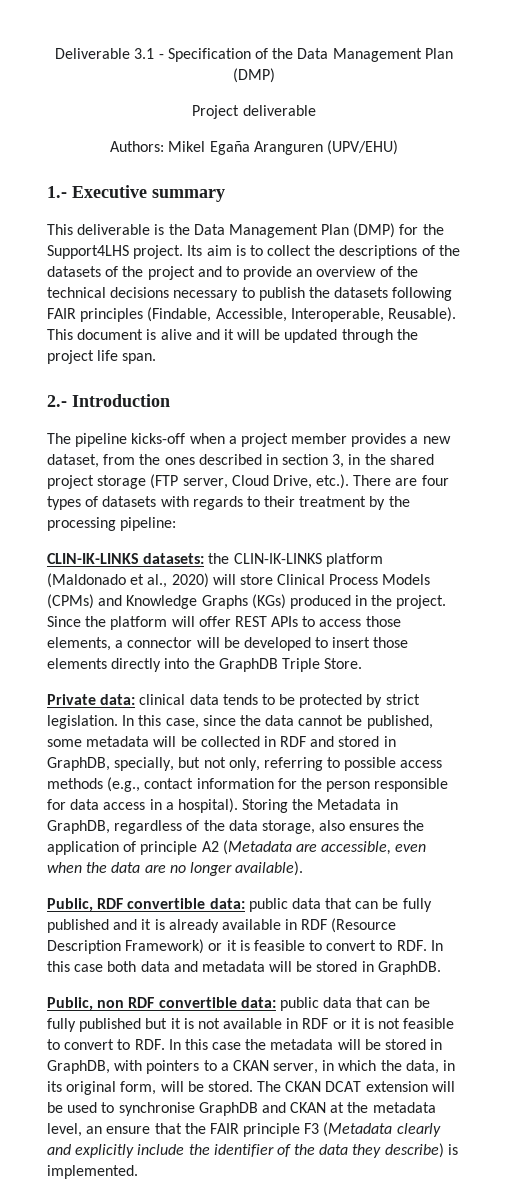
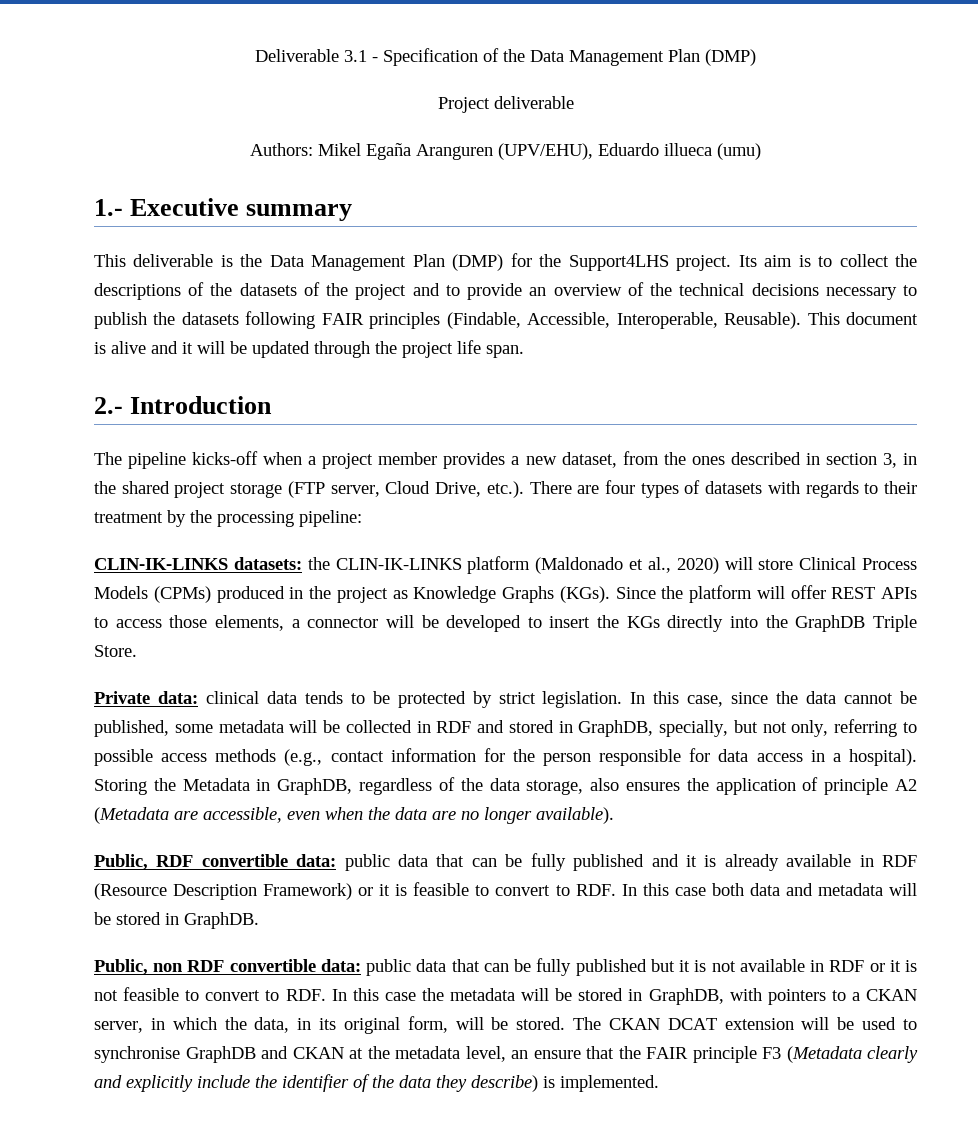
[326,140,398,155] (UPV/EHU) -> [498,143,761,160] (UPV/EHU), Eduardo illueca (umu)
[98,594,447,609] and Knowledge Graphs (KGs) produced in the project. -> [216,586,610,603] produced in the project as Knowledge Graphs (KGs).
[373,637,409,648] [47,658,107,669] those elements -> [597,615,660,628] the KGs

